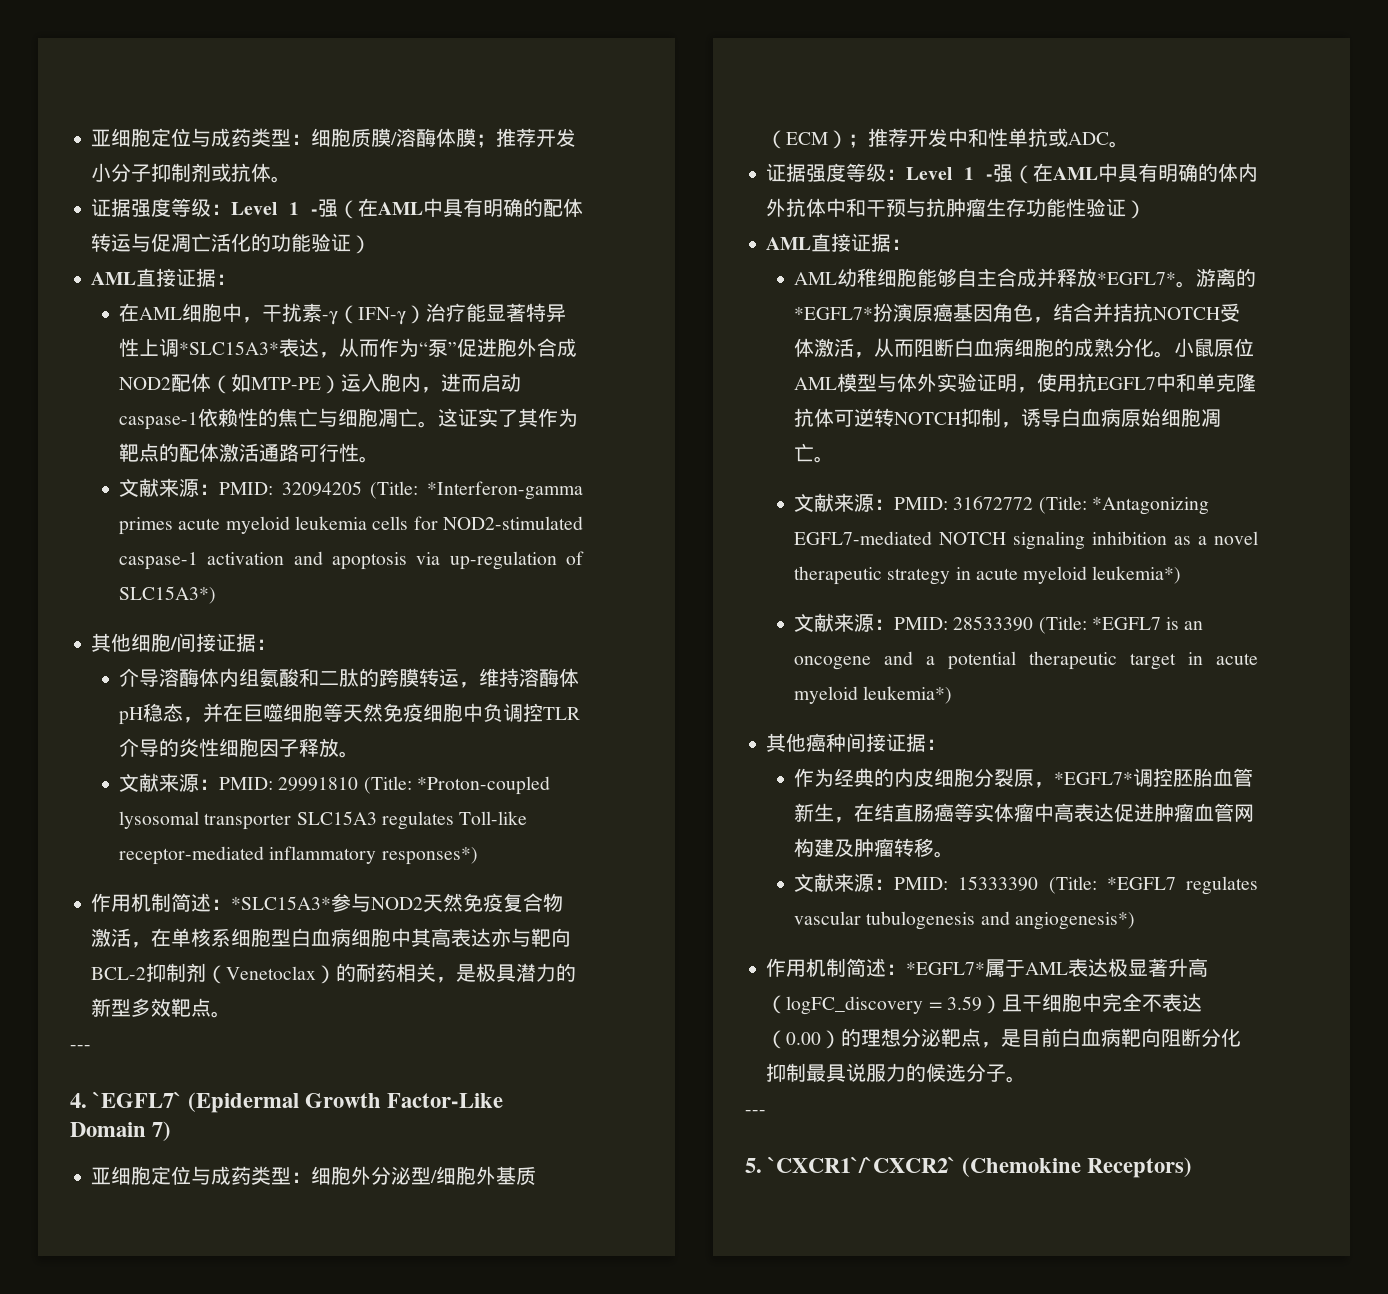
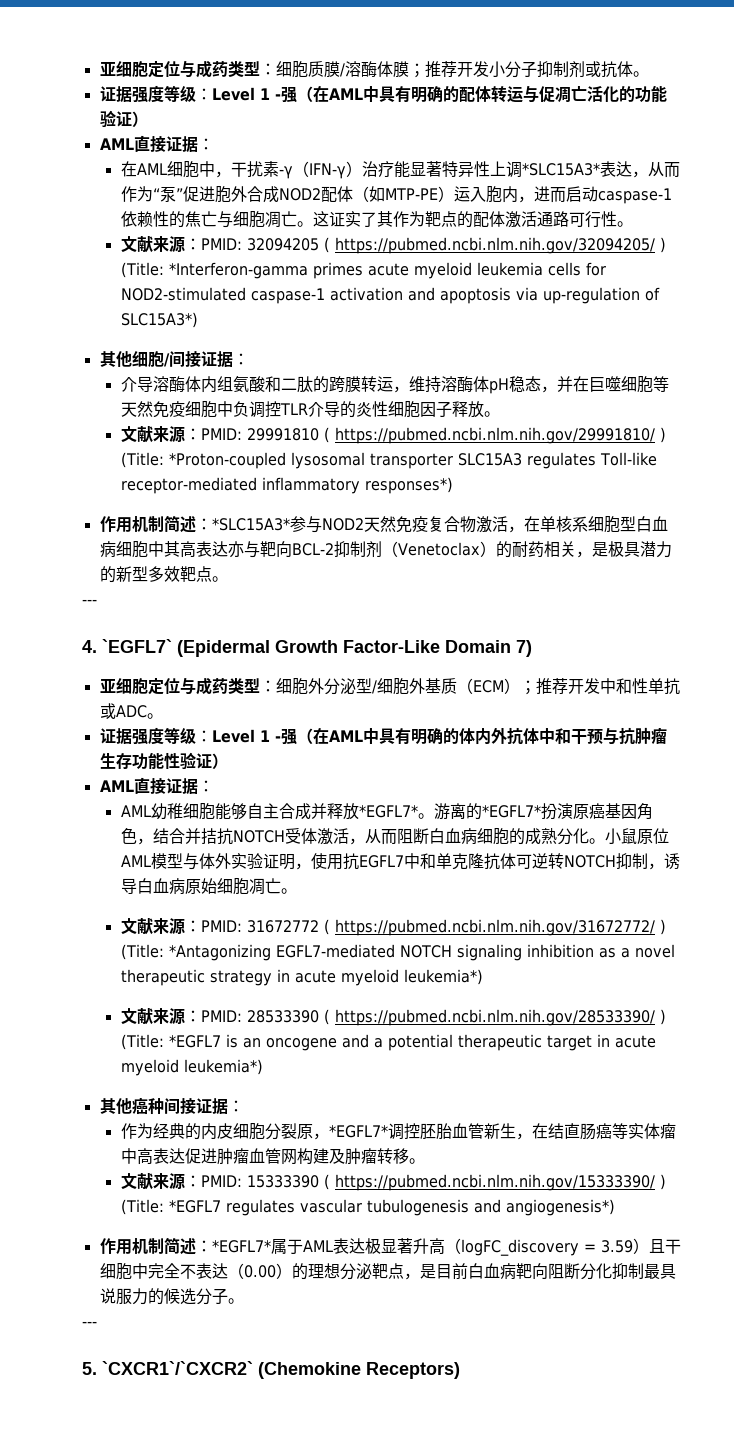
(362, 488) none -> [323,237,666,254] ( https://pubmed.ncbi.nlm.nih.gov/32094205/ )
(359, 784) none -> [323,427,666,444] ( https://pubmed.ncbi.nlm.nih.gov/29991810/ )
(1034, 503) none -> [323,919,666,936] ( https://pubmed.ncbi.nlm.nih.gov/31672772/ )
(1034, 623) none -> [323,1009,666,1026] ( https://pubmed.ncbi.nlm.nih.gov/28533390/ )
(1039, 883) none -> [323,1174,666,1191] ( https://pubmed.ncbi.nlm.nih.gov/15333390/ )

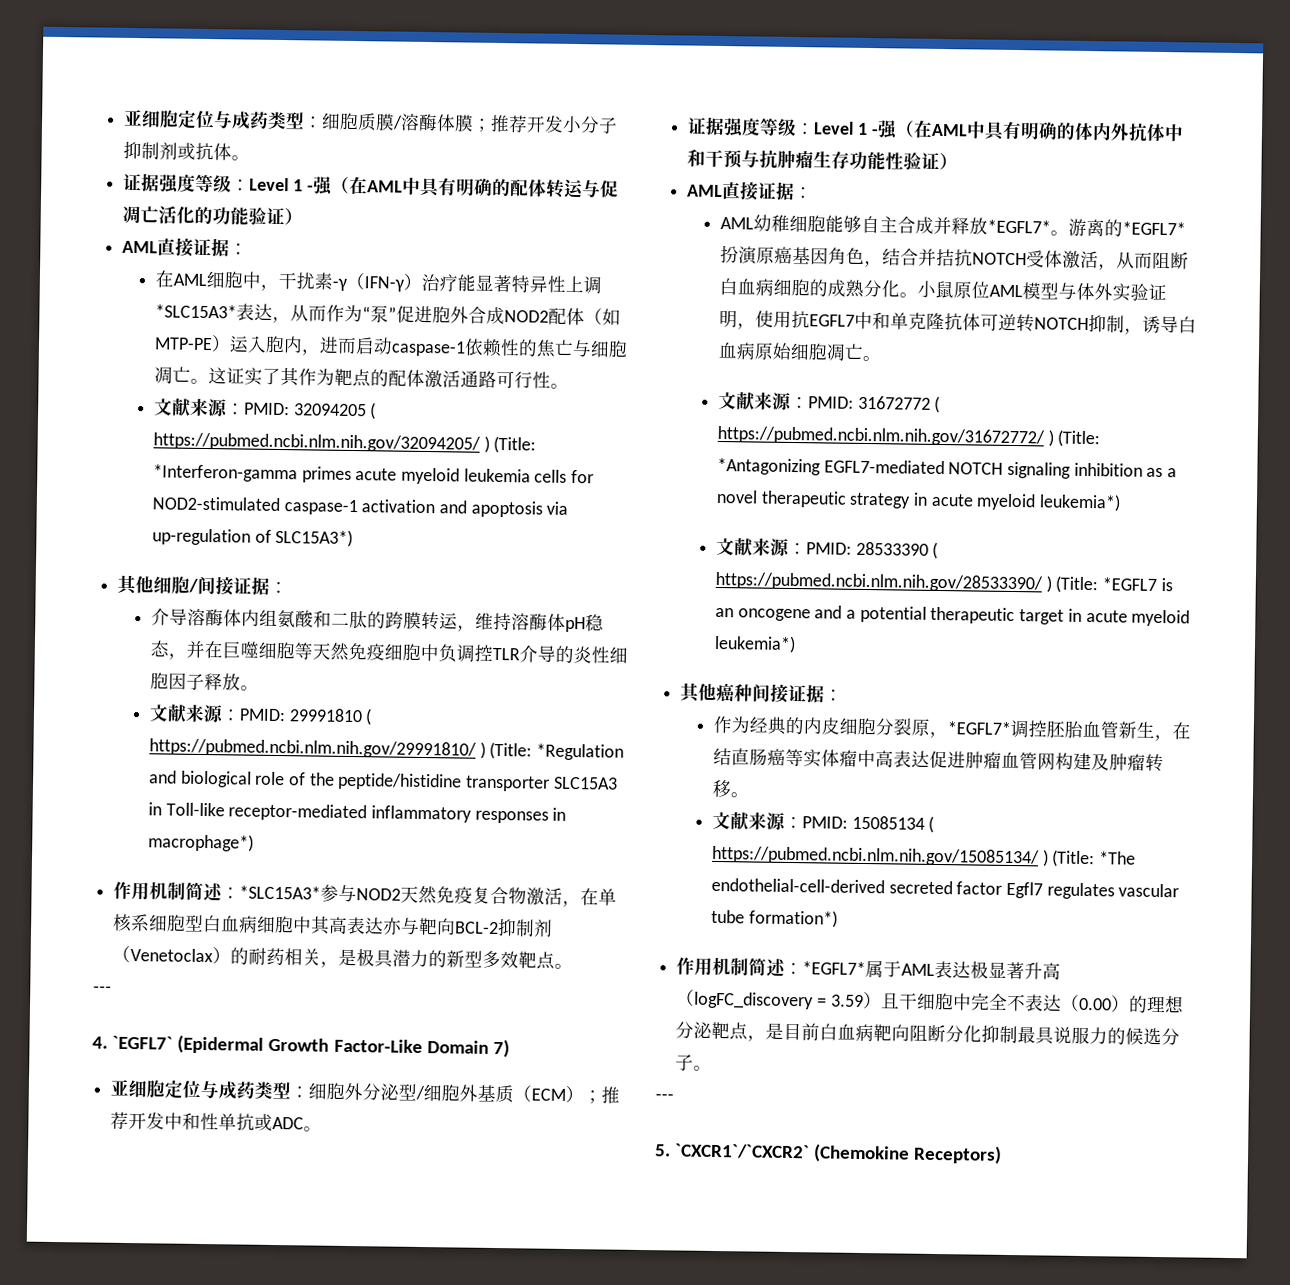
[168,452,365,469] *Proton-coupled lysosomal -> [536,743,625,761] [148,770,463,791] *Regulation and biological role of the peptide/histidine
[526,452,596,469] regulates -> [147,802,162,816] in
[364,477,453,494] responses*) -> [474,807,567,824] [147,833,254,852] responses in macrophage*)
[246,1174,666,1191] [120,1199,615,1216] 15333390 ( https://pubmed.ncbi.nlm.nih.gov/15333390/ ) (Title: *EGFL7 regulates vascular tubulogenesis and angiogenesis*) -> [851,815,935,833] [711,845,1137,868] [710,877,1180,900] [710,909,838,928] 15085134 ( https://pubmed.ncbi.nlm.nih.gov/15085134/ ) (Title: *The endothelial-cell-derived secreted factor Egfl7 regulates vascular tube formation*)

